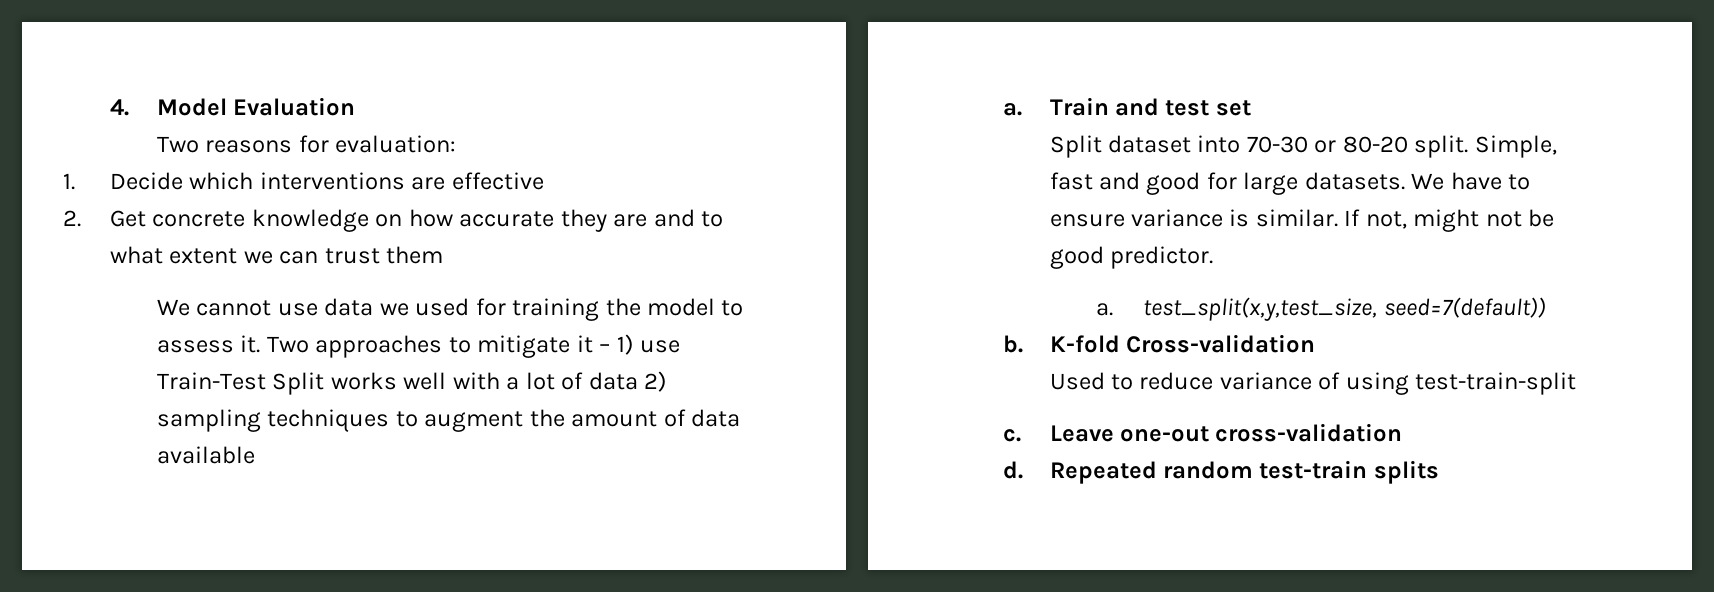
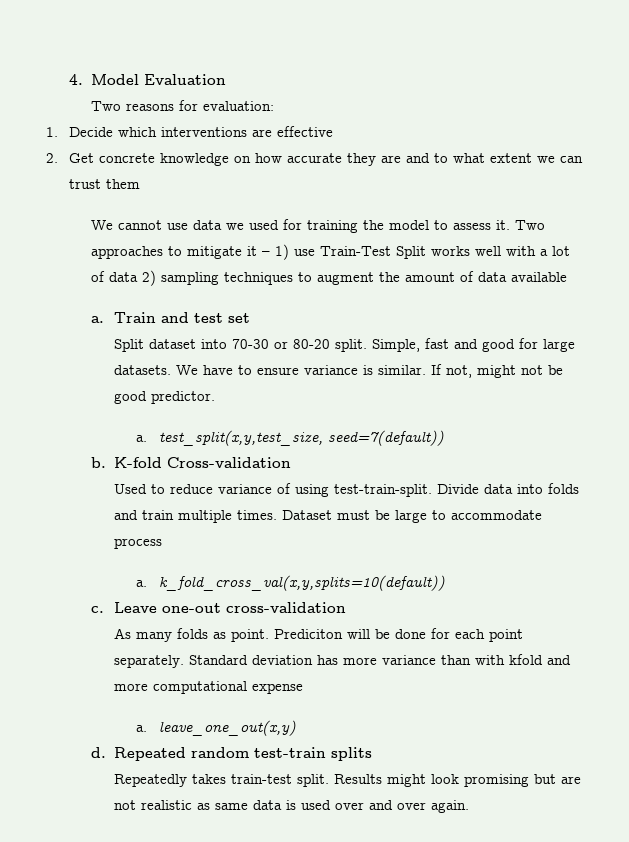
[1415,372,1577,395] [1002,423,1403,442] test-train-split // c. Leave one-out cross-validation -> [333,483,579,497] [113,510,542,523] [113,538,162,549] [136,575,445,591] [91,602,346,613] [113,628,523,642] [113,654,571,668] [113,681,303,694] [136,720,296,736] test-train-split. Divide data into folds and train multiple times. Dataset must be large to accommodate process // a. k_fold_cross_val(x,y,splits=10(default)) // c. Leave one-out cross-validation // As many folds as point. Prediciton will be done for each point separately. Standard deviation has more variance than with kfold and more computational expense // a. leave_one_out(x,y)
(1439, 472) none -> [113,774,581,787] [113,800,469,813] // Repeatedly takes train-test split. Results might look promising but are not realistic as same data is used over and over again.

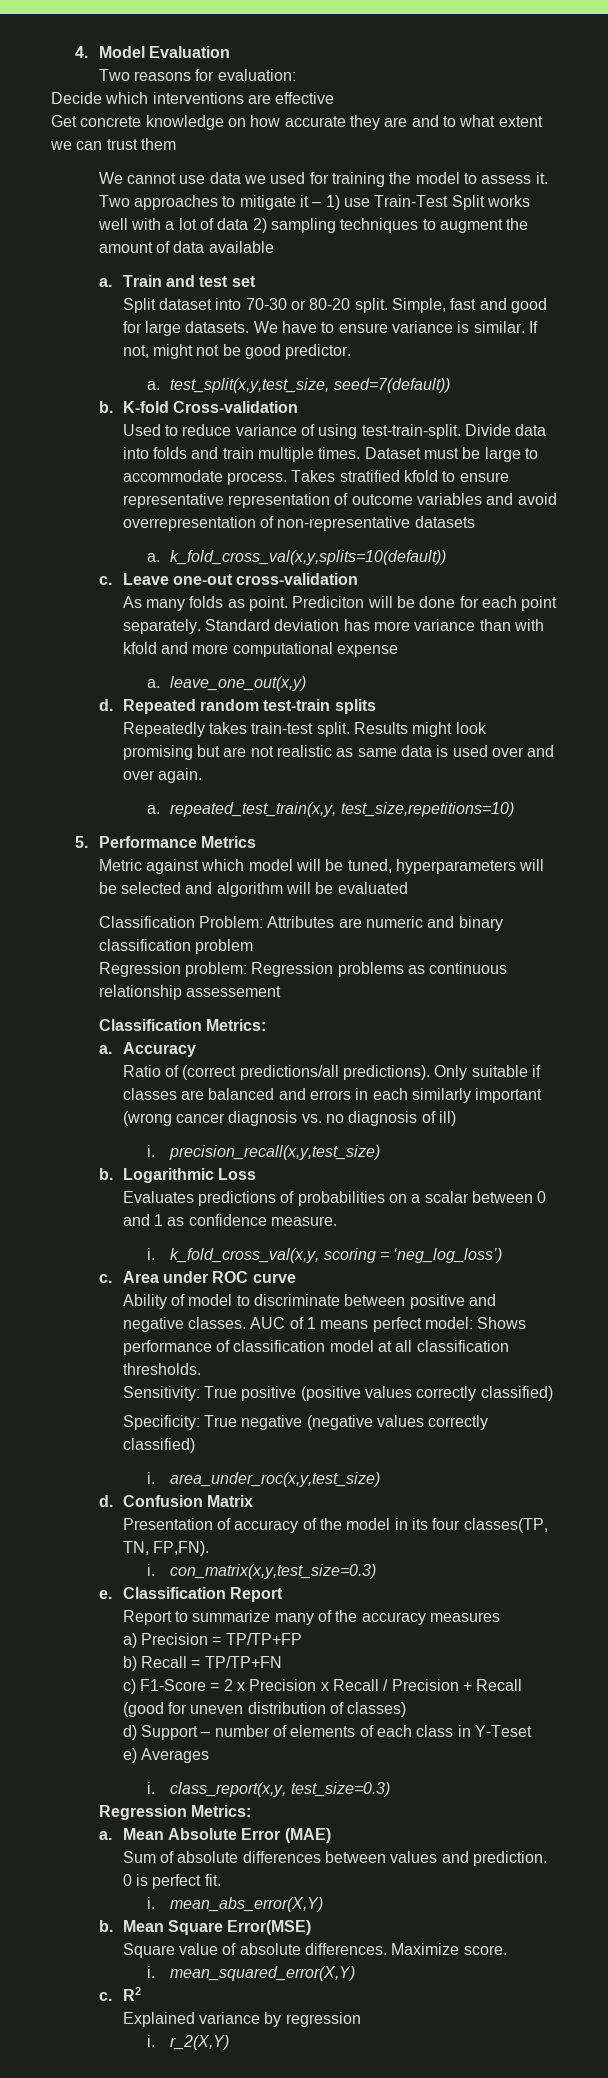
[46,127,58,137] 1. -> (296, 75) none
[46,153,58,163] 2. -> (335, 98) none
[113,538,162,549] process -> [226,470,509,485] [122,493,557,508] [122,516,475,531] process. Takes stratified kfold to ensure representative representation of outcome variables and avoid overrepresentation of non-representative datasets
(469, 806) none -> [146,802,514,817] [74,836,257,848] [98,859,545,874] [98,882,408,897] [98,916,503,931] [98,939,254,954] [98,962,508,977] [98,985,282,1000] [98,1019,267,1031] [98,1042,196,1057] [122,1065,541,1080] [122,1088,543,1103] [122,1111,456,1126] [146,1145,381,1160] [98,1168,256,1183] [122,1191,547,1206] [122,1214,337,1226] [146,1248,503,1263] [98,1271,296,1283] [122,1294,496,1309] [122,1317,527,1332] [122,1340,509,1355] [122,1363,201,1375] [122,1386,553,1401] [122,1415,489,1430] [122,1438,195,1453] [146,1472,381,1487] [98,1495,253,1507] [122,1518,548,1533] [122,1541,209,1556] [146,1564,377,1579] [98,1587,283,1602] [122,1610,500,1625] [122,1633,302,1648] [122,1656,282,1671] [122,1679,523,1694] [122,1702,407,1717] [122,1725,532,1740] [122,1748,209,1763] [146,1782,390,1797] [98,1805,252,1820] [98,1828,331,1843] [122,1851,547,1866] [122,1874,221,1889] [146,1897,324,1912] [98,1920,312,1935] [122,1943,507,1958] [146,1966,356,1981] [98,1987,141,2001] [122,2012,361,2027] [146,2035,230,2050] // a. repeated_test_train(x,y, test_size,repetitions=10) // 5. Performance Metrics // Metric against which model will be tuned, hyperparameters will be selected and algorithm will be evaluated // Classification Problem: Attributes are numeric and binary classification problem // Regression problem: Regression problems as continuous relationship assessement // Classification Metrics: // a. Accuracy // Ratio of (correct predictions/all predictions). Only suitable if classes are balanced and errors in each similarly important (wrong cancer diagnosis vs. no diagnosis of ill) // i. precision_recall(x,y,test_size) // b. Logarithmic Loss // Evaluates predictions of probabilities on a scalar between 0 and 1 as confidence measure. // i. k_fold_cross_val(x,y, scoring = ‘neg_log_loss’) // c. Area under ROC curve // Ability of model to discriminate between positive and negative classes. AUC of 1 means perfect model: Shows performance of classification model at all classification thresholds. // Sensitivity: True positive (positive values correctly classified) // Specificity: True negative (negative values correctly classified) // i. area_under_roc(x,y,test_size) // d. Confusion Matrix // Presentation of accuracy of the model in its four classes(TP, TN, FP,FN). // i. con_matrix(x,y,test_size=0.3) // e. Classification Report // Report to summarize many of the accuracy measures // a) Precision = TP/TP+FP // b) Recall = TP/TP+FN // c) F1-Score = 2 x Precision x Recall / Precision + Recall (good for uneven distribution of classes) // d) Support – number of elements of each class in Y-Teset // e) Averages // i. class_report(x,y, test_size=0.3) // Regression Metrics: // a. Mean Absolute Error (MAE) // Sum of absolute differences between values and prediction. 0 is perfect fit. // i. mean_abs_error(X,Y) // b. Mean Square Error(MSE) // Square value of absolute differences. Maximize score. // i. mean_squared_error(X,Y) // c. R2 // Explained variance by regression // i. r_2(X,Y)

